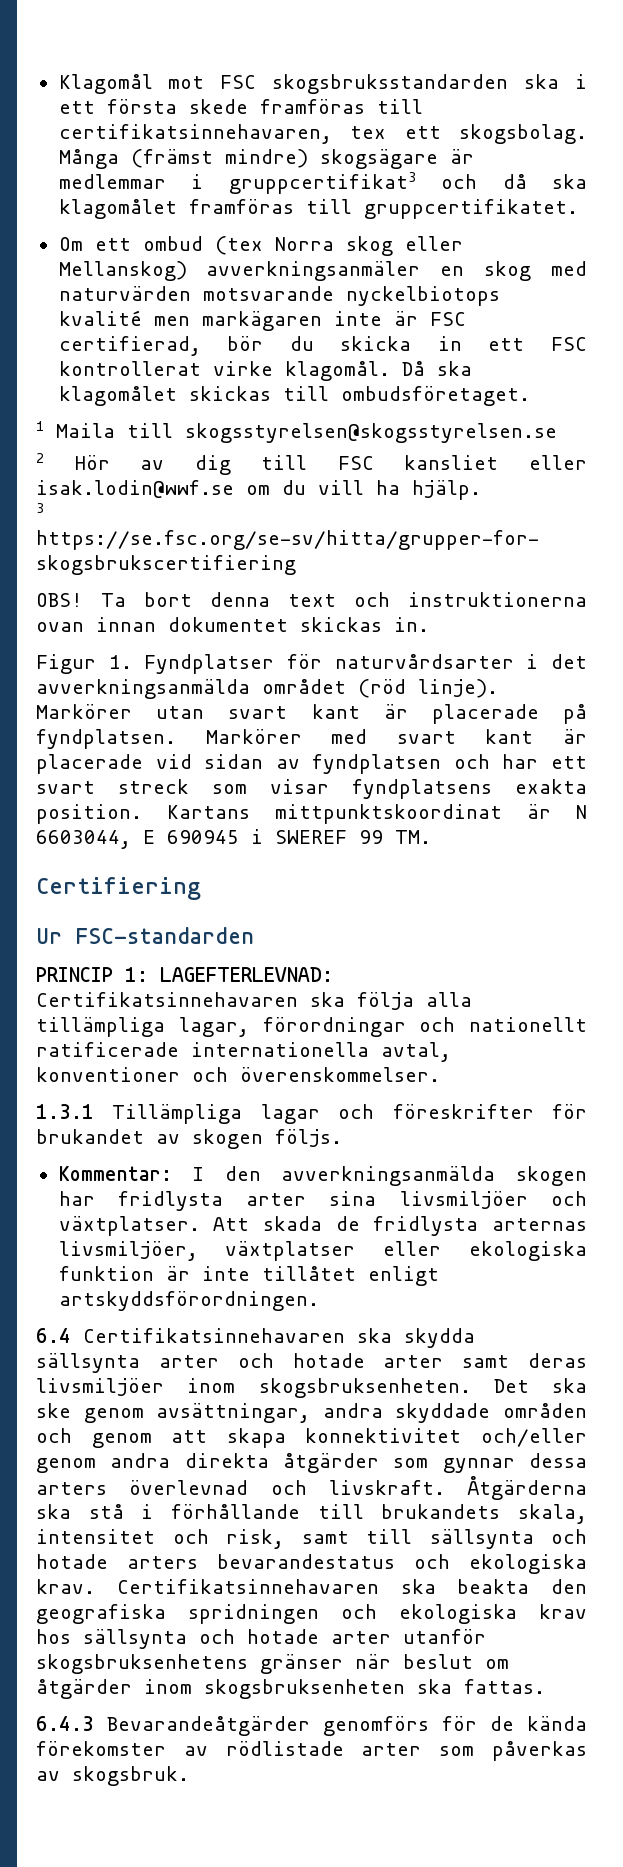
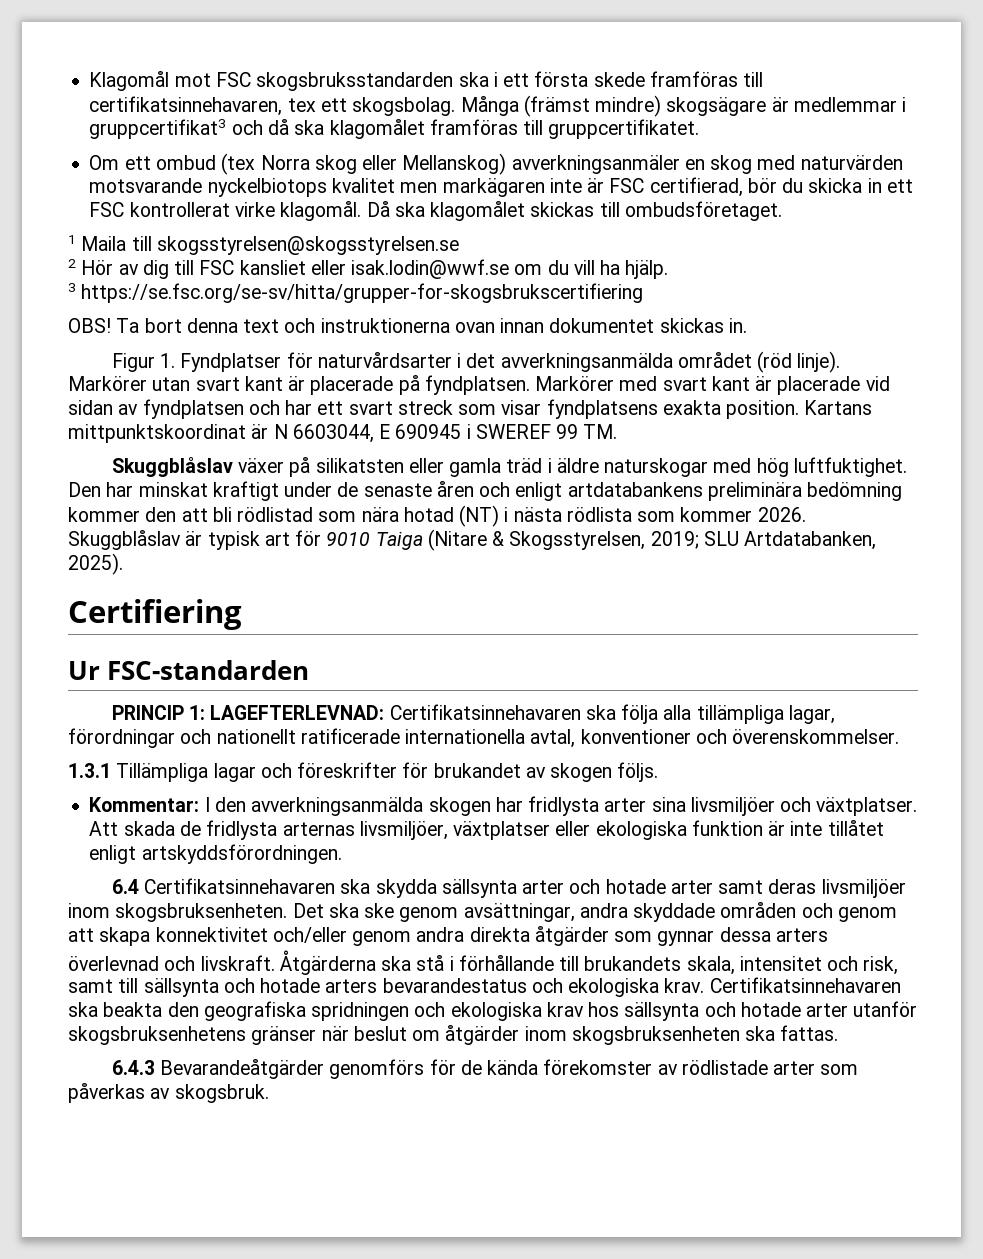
[58,310,142,326] kvalité -> [331,178,395,193] kvalitet
(431, 837) none -> [111,457,907,477] [68,481,903,501] [68,505,806,527] [68,529,877,551] [68,553,123,575] // Skuggblåslav växer på silikatsten eller gamla träd i äldre naturskogar med hög luftfuktighet. Den har minskat kraftigt under de senaste åren och enligt artdatabankens preliminära bedömning kommer den att bli rödlistad som nära hotad (NT) i nästa rödlista som kommer 2026. Skuggblåslav är typisk art för 9010 Taiga (Nitare & Skogsstyrelsen, 2019; SLU Artdatabanken, 2025).

